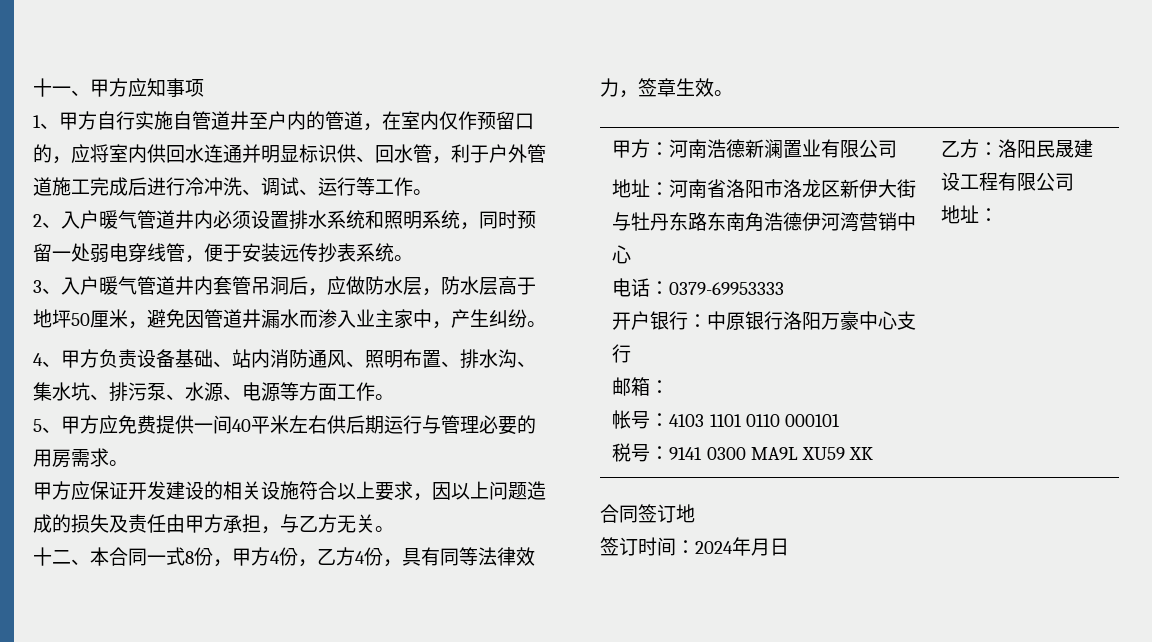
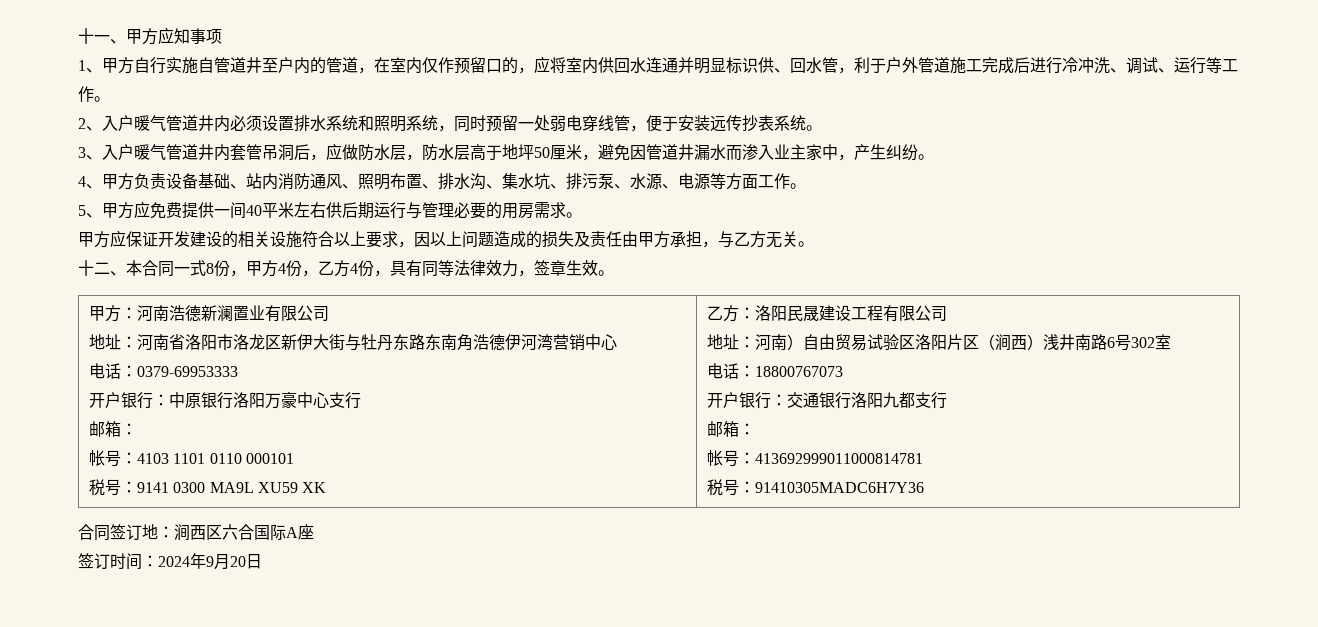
[600,504,695,523] // 合同签订地 -> [755,334,1172,351] [707,363,844,379] [707,392,948,409] [707,421,756,437] [707,450,924,467] [707,479,925,496] [78,524,314,541] 河南）自由贸易试验区洛阳片区（涧西）浅井南路6号302室 // 电话：18800767073 // 开户银行：交通银行洛阳九都支行 // 邮箱： // 帐号：413692999011000814781 // 税号：91410305MADC6H7Y36 // 合同签订地：涧西区六合国际A座
[751,538,770,556] 月 -> [206,554,246,570] 9月20

